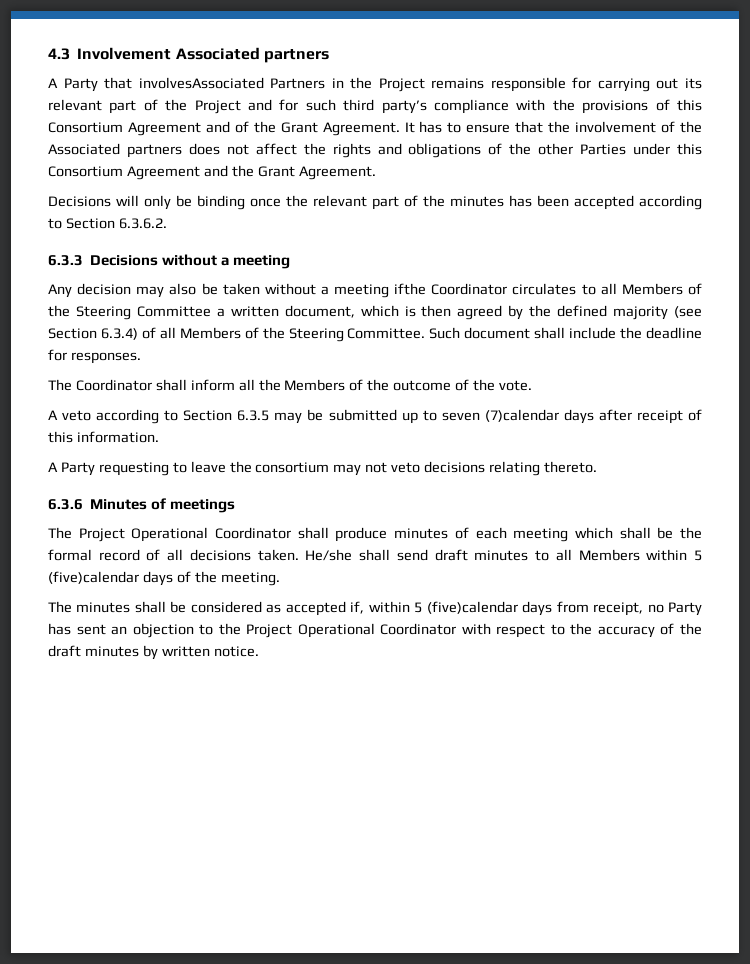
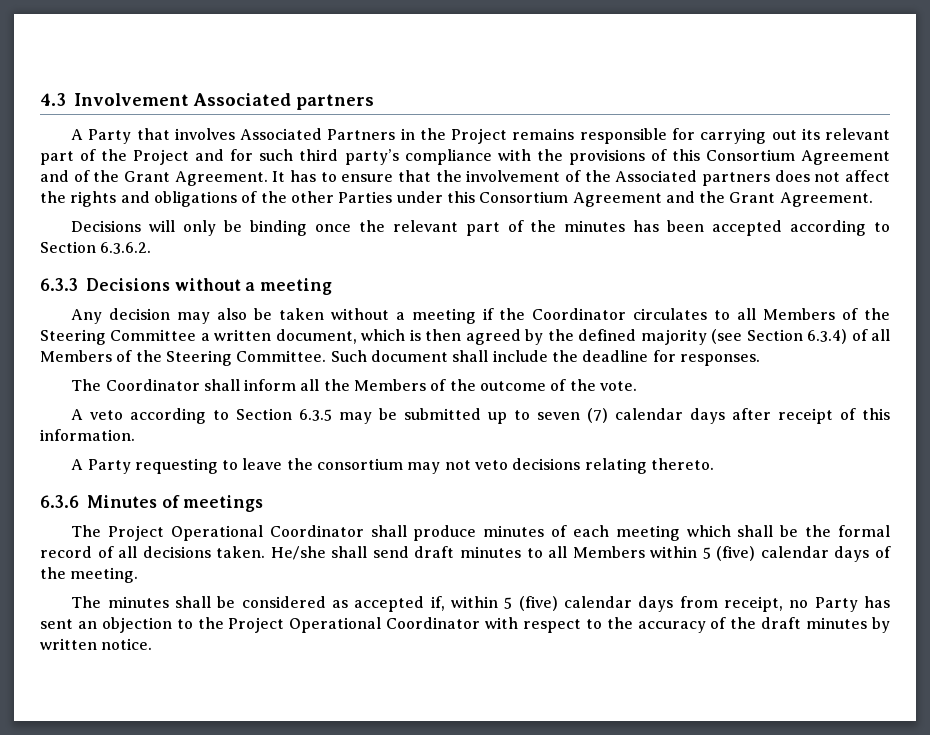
[138,77,264,89] involvesAssociated -> [174,128,323,140] involves Associated
[394,283,427,295] ifthe -> [482,308,526,320] if the
[484,409,559,422] (7)calendar -> [587,408,684,423] (7) calendar
[48,571,139,584] (five)calendar -> [716,546,829,561] (five) calendar
[426,601,518,614] (five)calendar -> [518,596,632,611] (five) calendar

